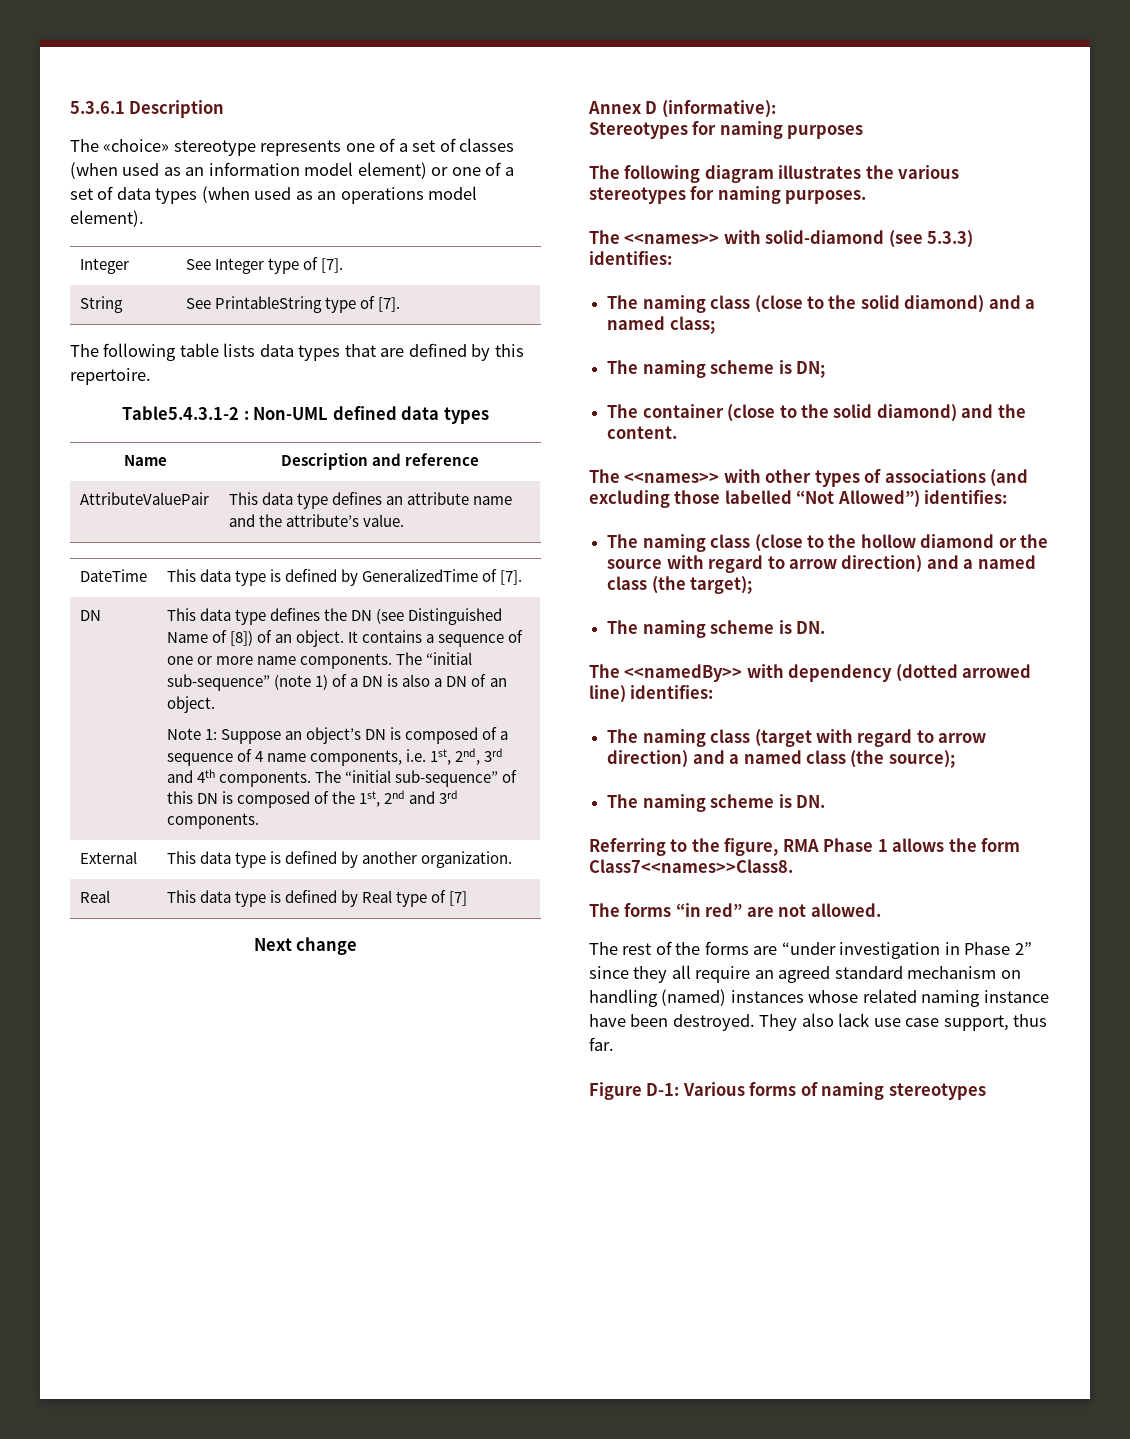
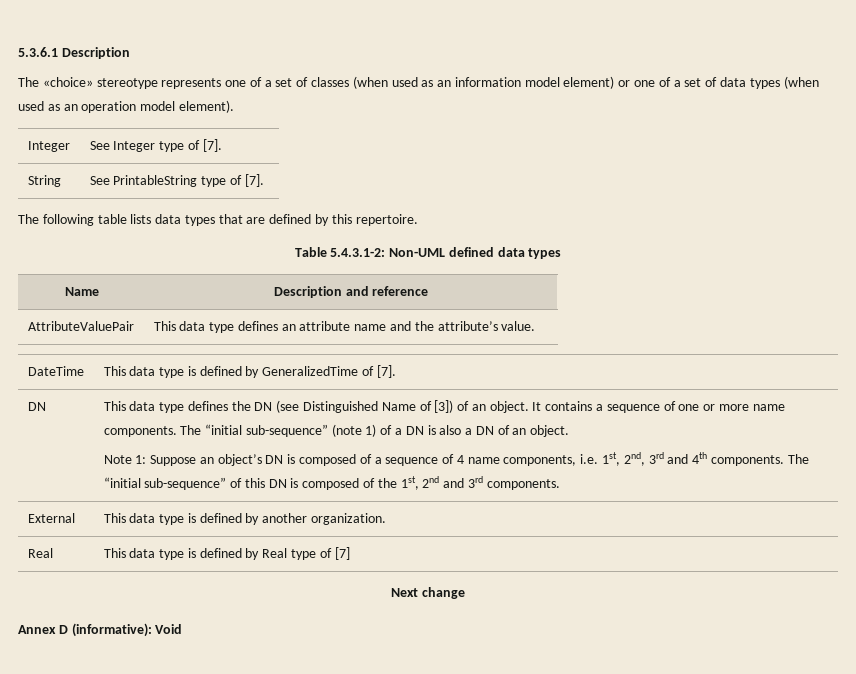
[340,187,424,204] operations -> [81,101,137,113] operation
[122,406,249,420] Table5.4.3.1-2 : -> [294,247,386,257] Table 5.4.3.1-2:
[230,630,254,646] [8]) -> [434,400,454,413] [3])
[589,121,864,139] [589,165,960,183] [589,186,867,204] [589,230,974,248] [589,251,672,265] [607,295,1036,313] [607,316,715,334] [607,360,825,378] [607,404,1026,422] [607,426,678,439] [589,469,1029,487] [589,490,1008,508] [607,534,1049,552] [607,555,1036,573] [607,576,753,594] [607,620,825,638] [589,664,1032,682] [589,685,714,703] [607,729,987,747] [607,750,955,768] [607,794,825,812] [589,838,1021,856] [589,859,793,873] [589,903,881,917] [589,941,1032,959] [589,965,1021,983] [589,989,1049,1007] [589,1013,1048,1031] [589,1037,614,1051] [589,1082,986,1100] // Stereotypes for naming purposes // The following diagram illustrates the various stereotypes for naming purposes. // The <<names>> with solid-diamond (see 5.3.3) identifies: // The naming class (close to the solid diamond) and a named class; // The naming scheme is DN; // The container (close to the solid diamond) and the content. // The <<names>> with other types of associations (and excluding those labelled “Not Allowed”) identifies: // The naming class (close to the hollow diamond or the source with regard to arrow direction) and a named class (the target); // The naming scheme is DN. // The <<namedBy>> with dependency (dotted arrowed line) identifies: // The naming class (target with regard to arrow direction) and a named class (the source); // The naming scheme is DN. // Referring to the figure, RMA Phase 1 allows the form Class7<<names>>Class8. // The forms “in red” are not allowed. // The rest of the forms are “under investigation in Phase 2” since they all require an agreed standard mechanism on handling (named) instances whose related naming instance have been destroyed. They also lack use case support, thus far. // Figure D-1: Various forms of naming stereotypes -> [155,624,183,634] Void

